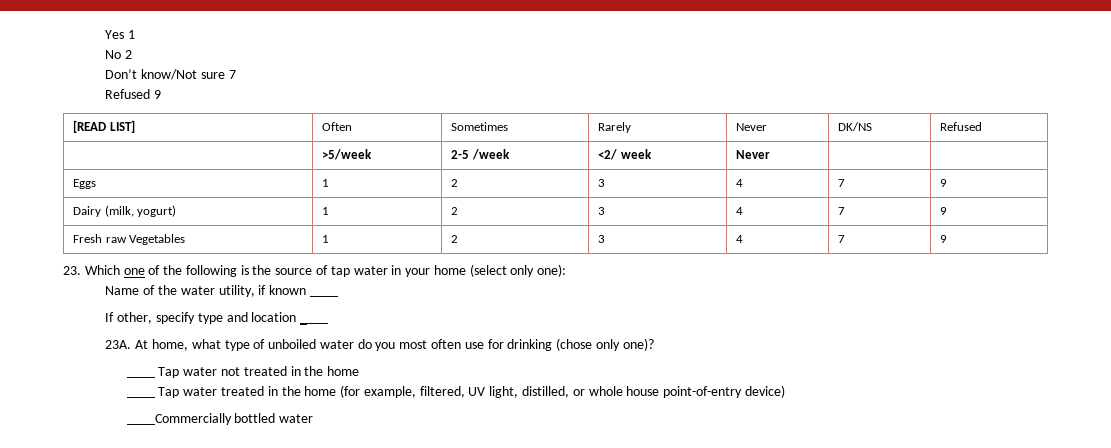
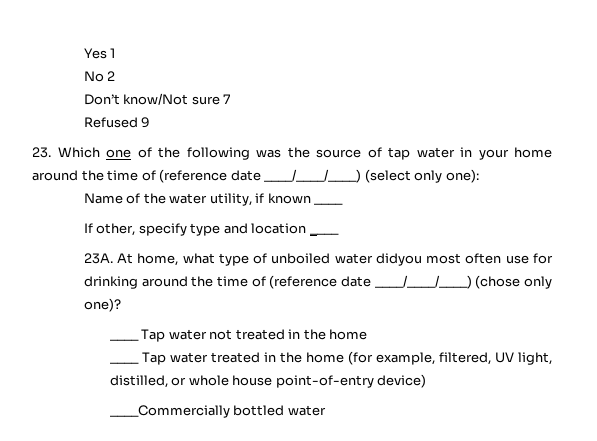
[73,120,135,133] [322,122,353,131] [451,122,509,131] [598,122,632,133] [736,123,768,131] [838,122,873,131] [940,122,983,131] [322,149,373,160] [451,149,510,160] [598,149,652,160] [736,150,771,159] [73,179,97,189] [322,179,330,187] [451,179,459,187] [598,179,606,187] [736,179,744,187] [838,179,846,187] [940,179,948,187] [73,205,176,217] [322,207,330,215] [451,207,459,215] [598,207,606,215] [736,207,744,215] [838,207,846,215] [940,207,948,215] [73,234,185,245] [322,235,330,243] [451,235,459,243] [598,235,606,243] [736,235,744,243] [838,235,846,243] [940,235,948,243] // [READ LIST] | Often | Sometimes | Rarely | Never | DK/NS | Refused // | >5/week | 2-5 /week | <2/ week | Never | | // Eggs | 1 | 2 | 3 | 4 | 7 | 9 // Dairy (milk, yogurt) | 1 | 2 | 3 | 4 | 7 | 9 // Fresh raw Vegetables | 1 | 2 | 3 | 4 | 7 | 9 -> (151, 122) none
[240,265,249,275] is -> [256,149,281,158] was
(466, 270) none -> [32,169,362,183] around the time of (reference date ____/____/____)
[357,339,396,351] do you -> [375,253,422,266] didyou
(553, 345) none -> [141,275,472,289] around the time of (reference date ____/____/____)

